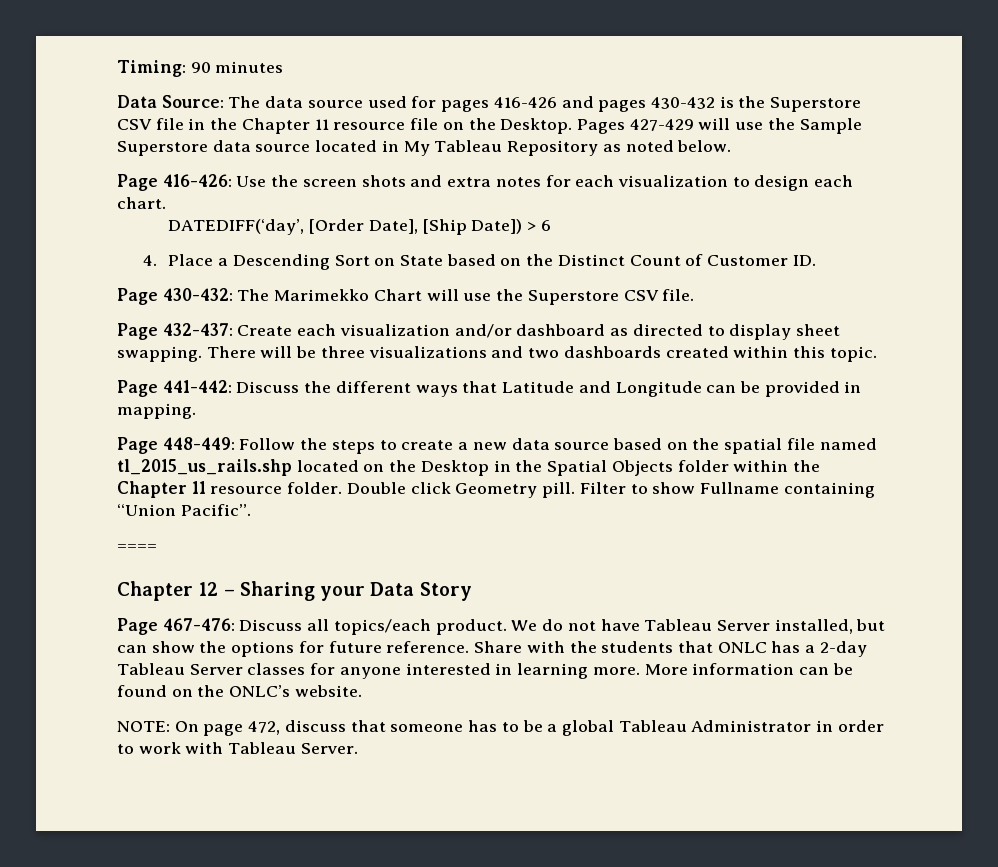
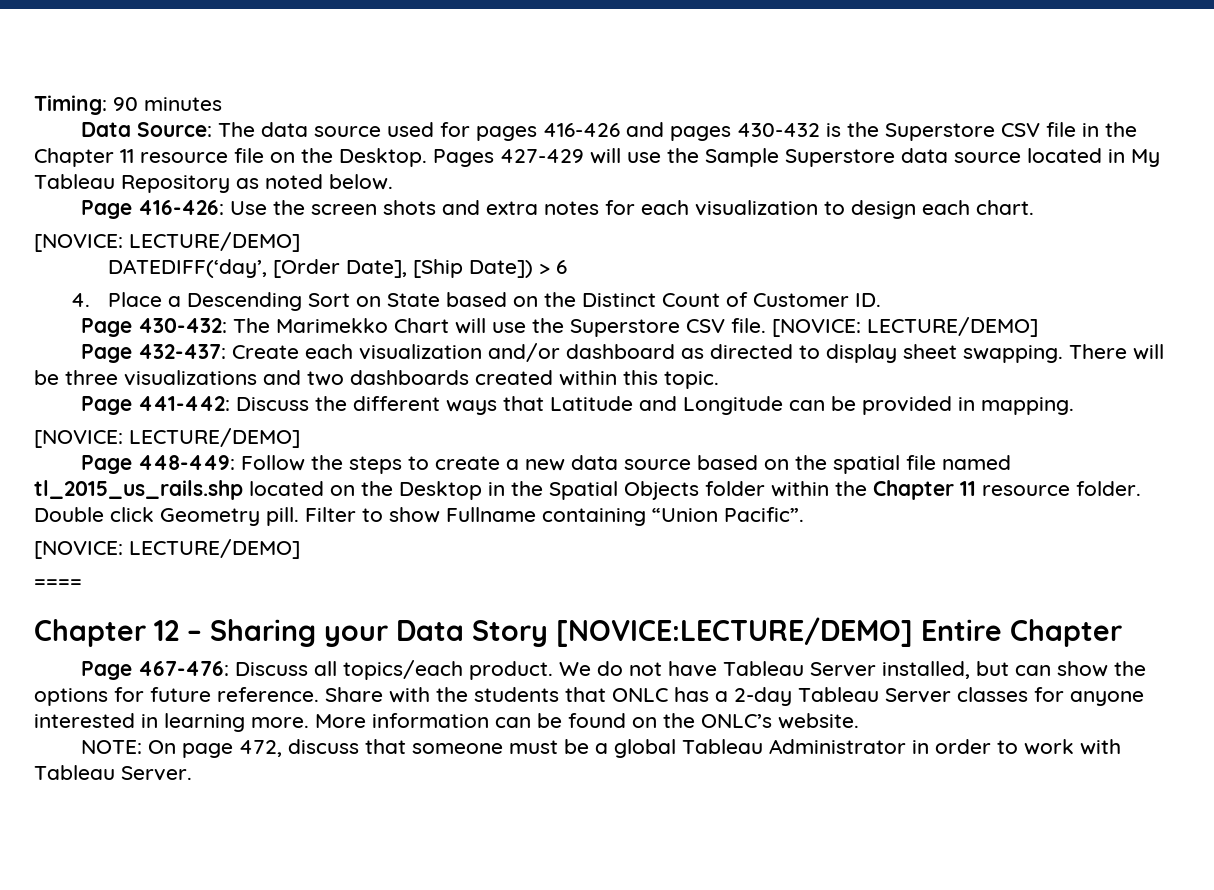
(166, 203) none -> [34,232,300,252] // [NOVICE: LECTURE/DEMO]
(695, 295) none -> [772,317,1039,337] [NOVICE: LECTURE/DEMO]
(196, 411) none -> [34,428,300,448] // [NOVICE: LECTURE/DEMO]
(251, 510) none -> [34,539,300,559] // [NOVICE: LECTURE/DEMO]
(472, 591) none -> [556,617,1122,647] [NOVICE:LECTURE/DEMO] Entire Chapter
[468,720,519,732] has to -> [509,740,559,754] must

